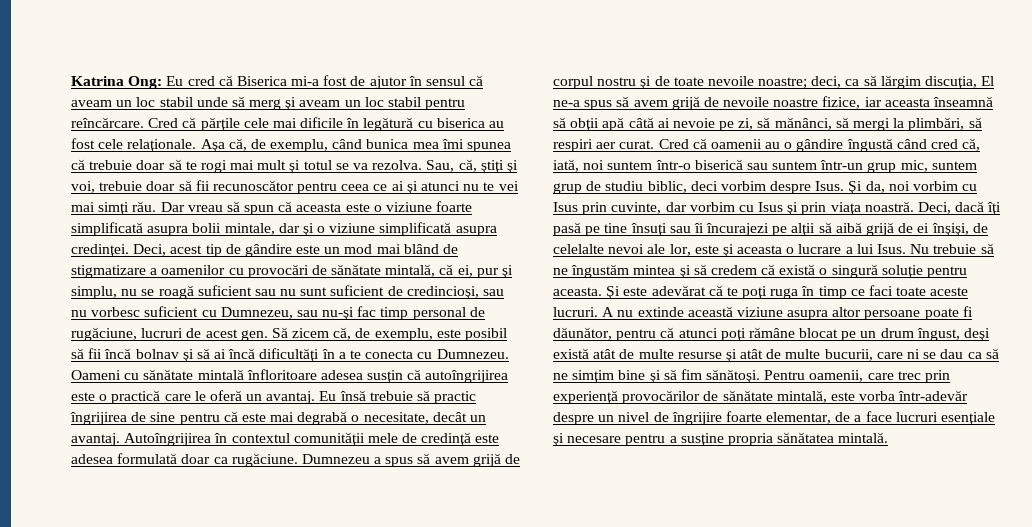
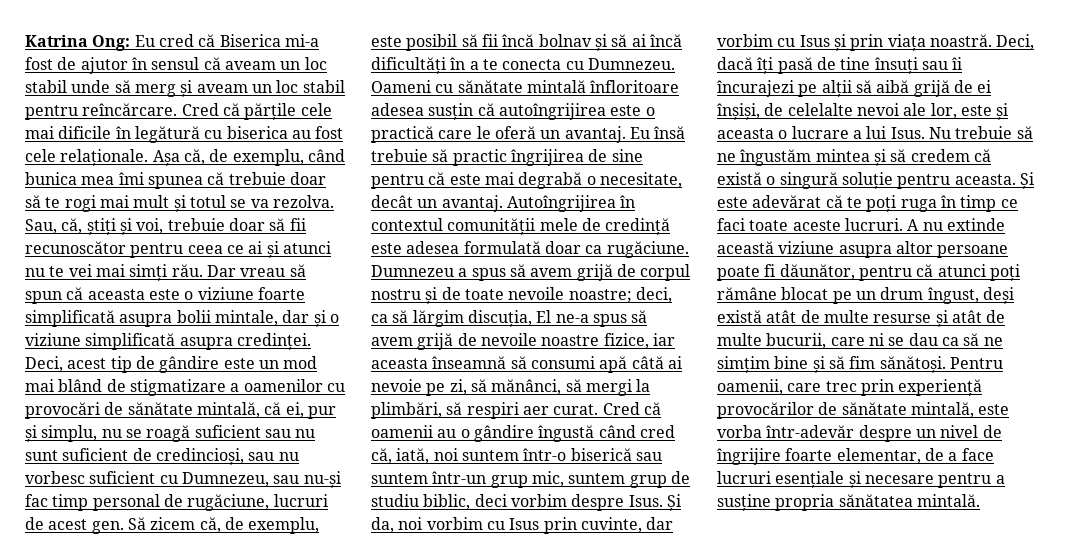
[570,118,600,131] obții -> [530,356,595,369] consumi
[585,226,601,236] pe -> [816,57,836,70] de

